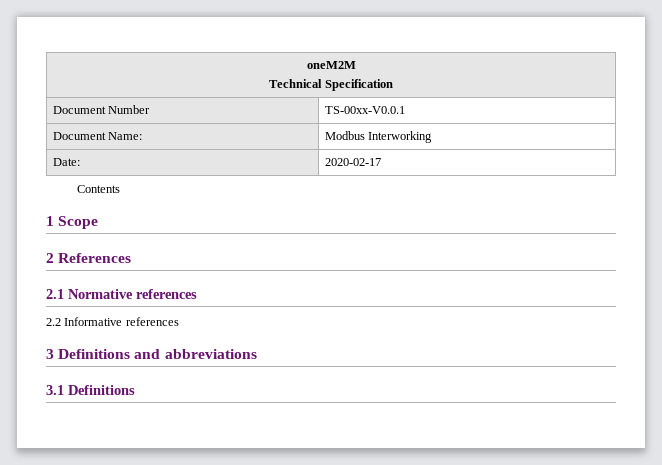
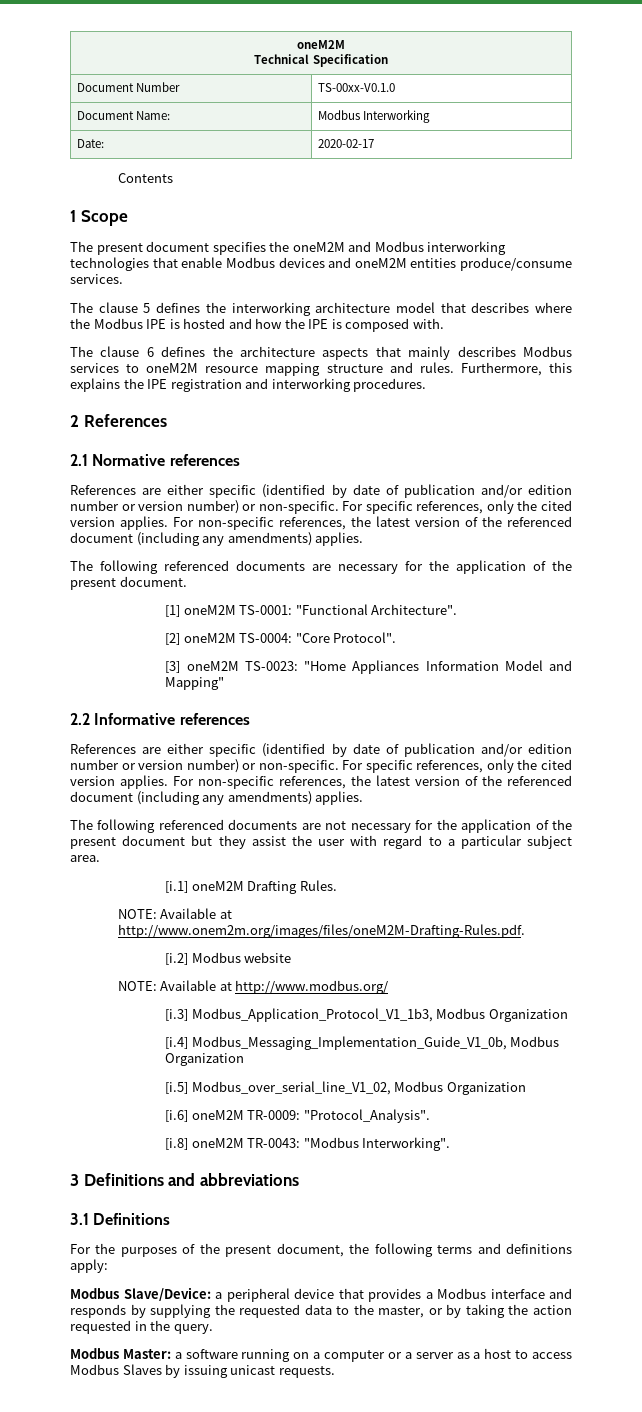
[325,106,406,114] TS-00xx-V0.0.1 -> [317,83,395,92] TS-00xx-V0.1.0
(99, 222) none -> [70,241,507,255] [70,257,572,271] [70,274,123,284] [70,302,572,316] [70,318,444,332] [70,346,572,360] [70,362,572,376] [70,378,427,392] // The present document specifies the oneM2M and Modbus interworking technologies that enable Modbus devices and oneM2M entities produce/consume services. // The clause 5 defines the interworking architecture model that describes where the Modbus IPE is hosted and how the IPE is composed with. // The clause 6 defines the architecture aspects that mainly describes Modbus services to oneM2M resource mapping structure and rules. Furthermore, this explains the IPE registration and interworking procedures.
[46,317,179,326] 2.2 Informative references -> [70,484,573,498] [70,500,572,514] [70,516,572,530] [70,532,364,546] [70,560,572,574] [70,576,187,590] [165,604,458,617] [165,632,397,645] [165,660,573,674] [165,677,225,690] [70,713,250,725] [70,743,573,757] [70,759,572,773] [70,775,572,789] [70,791,364,805] [70,819,572,833] [70,835,572,849] [70,855,100,862] [165,880,337,894] [117,908,232,919] [117,924,525,938] [165,952,292,965] [117,980,389,994] [165,1008,568,1022] [165,1036,560,1050] [165,1053,245,1066] [165,1081,526,1095] [165,1109,430,1123] [165,1137,451,1151] References are either specific (identified by date of publication and/or edition number or version number) or non-specific. For specific references, only the cited version applies. For non-specific references, the latest version of the referenced document (including any amendments) applies. // The following referenced documents are necessary for the application of the present document. // [1] oneM2M TS-0001: "Functional Architecture". // [2] oneM2M TS-0004: "Core Protocol". // [3] oneM2M TS-0023: "Home Appliances Information Model and Mapping" // 2.2 Informative references // References are either specific (identified by date of publication and/or edition number or version number) or non-specific. For specific references, only the cited version applies. For non-specific references, the latest version of the referenced document (including any amendments) applies. // The following referenced documents are not necessary for the application of the present document but they assist the user with regard to a particular subject area. // [i.1] oneM2M Drafting Rules. // NOTE: Available at http://www.onem2m.org/images/files/oneM2M-Drafting-Rules.pdf. // [i.2] Modbus website // NOTE: Available at http://www.modbus.org/ // [i.3] Modbus_Application_Protocol_V1_1b3, Modbus Organization // [i.4] Modbus_Messaging_Implementation_Guide_V1_0b, Modbus Organization // [i.5] Modbus_over_serial_line_V1_02, Modbus Organization // [i.6] oneM2M TR-0009: "Protocol_Analysis". // [i.8] oneM2M TR-0043: "Modbus Interworking".
(135, 390) none -> [70,1243,572,1257] [70,1259,108,1273] [70,1287,572,1302] [70,1304,573,1318] [70,1320,213,1334] [70,1348,573,1362] [70,1364,335,1378] // For the purposes of the present document, the following terms and definitions apply: // Modbus Slave/Device: a peripheral device that provides a Modbus interface and responds by supplying the requested data to the master, or by taking the action requested in the query. // Modbus Master: a software running on a computer or a server as a host to access Modbus Slaves by issuing unicast requests.

